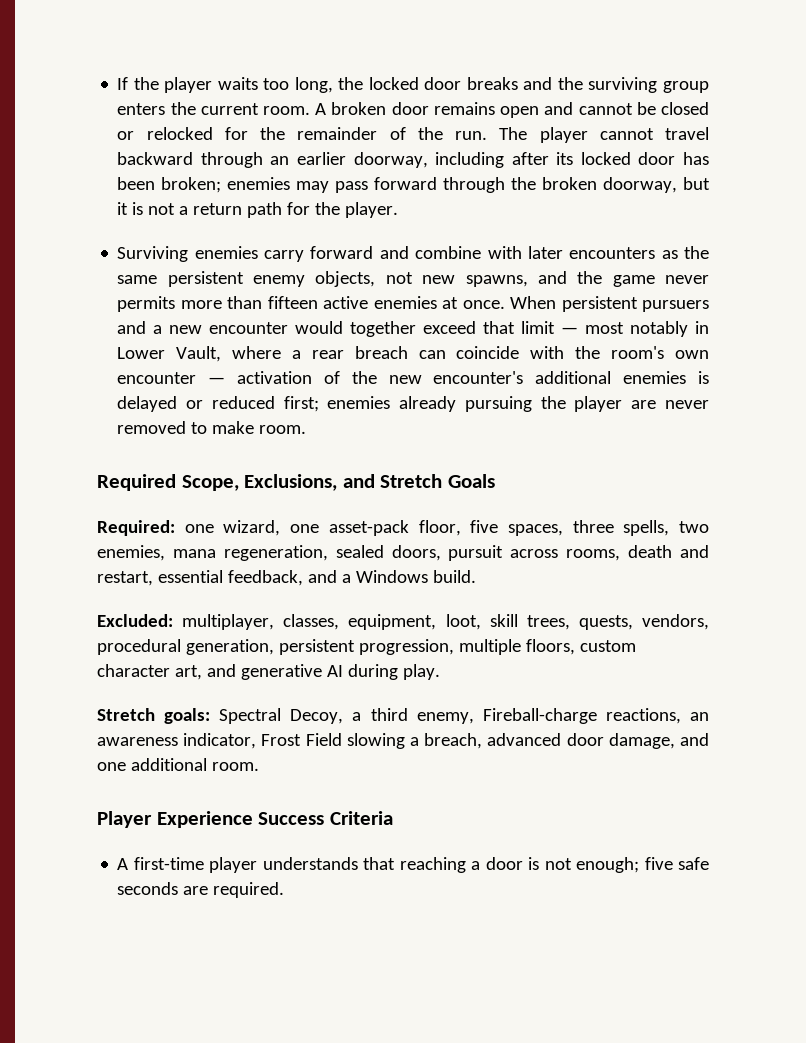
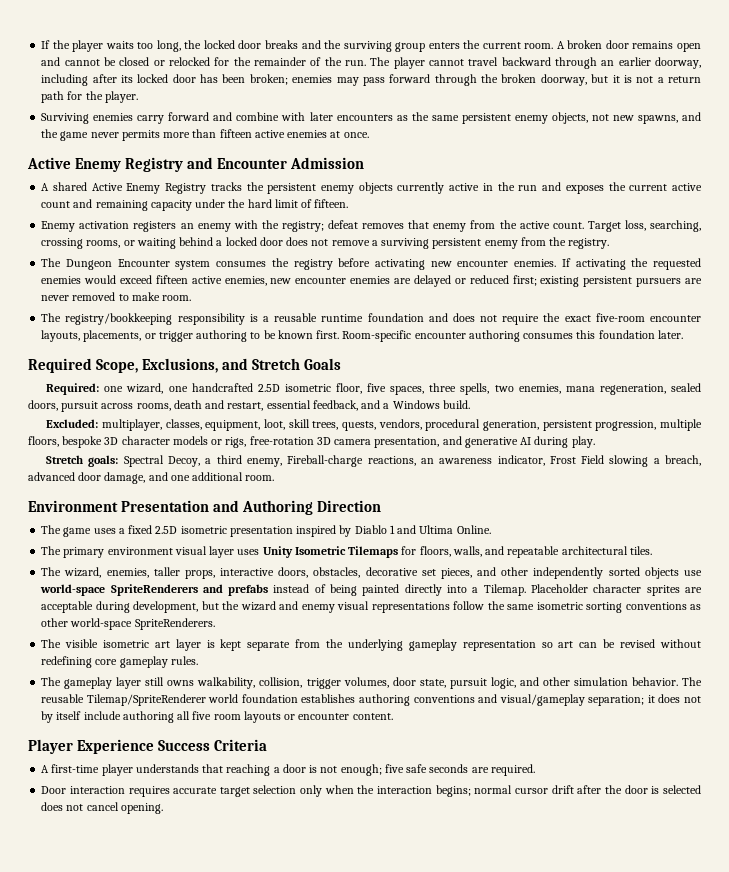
[510,296,709,312] [117,321,709,337] [117,346,709,362] [117,371,710,384] [117,396,623,412] When persistent pursuers and a new encounter would together exceed that limit — most notably in Lower Vault, where a rear breach can coincide with the room's own encounter — activation of the new encounter's additional enemies is delayed or reduced first; enemies already pursuing the player -> [27,157,365,172] [41,182,702,194] [41,199,349,211] [41,220,702,232] [41,237,610,249] [41,258,701,270] [41,275,682,287] // Active Enemy Registry and Encounter Admission // A shared Active Enemy Registry tracks the persistent enemy objects currently active in the run and exposes the current active count and remaining capacity under the hard limit of fifteen. // Enemy activation registers an enemy with the registry; defeat removes that enemy from the active count. Target loss, searching, crossing rooms, or waiting behind a locked door does not remove a surviving persistent enemy from the registry. // The Dungeon Encounter system consumes the registry before activating new encounter enemies. If activating the requested enemies would exceed fifteen active enemies, new encounter enemies are delayed or reduced first; existing persistent pursuers
(307, 429) none -> [41,313,701,325] [41,330,683,342] // The registry/bookkeeping responsibility is a reusable runtime foundation and does not require the exact five-room encounter layouts, placements, or trigger authoring to be known first. Room-specific encounter authoring consumes this foundation later.
[328,520,409,536] asset-pack -> [191,383,331,392] handcrafted 2.5D isometric
[579,640,636,652] [97,664,202,680] custom character art, -> [62,436,440,448] bespoke 3D character models or rigs, free-rotation 3D camera presentation,
(259, 766) none -> [28,500,382,515] [41,525,491,537] [41,546,652,558] [41,567,702,579] [40,584,703,596] [41,601,701,613] [41,618,215,630] [41,639,701,651] [41,656,198,668] [41,677,702,689] [41,694,702,706] [41,711,393,723] // Environment Presentation and Authoring Direction // The game uses a fixed 2.5D isometric presentation inspired by Diablo 1 and Ultima Online. // The primary environment visual layer uses Unity Isometric Tilemaps for floors, walls, and repeatable architectural tiles. // The wizard, enemies, taller props, interactive doors, obstacles, decorative set pieces, and other independently sorted objects use world-space SpriteRenderers and prefabs instead of being painted directly into a Tilemap. Placeholder character sprites are acceptable during development, but the wizard and enemy visual representations follow the same isometric sorting conventions as other world-space SpriteRenderers. // The visible isometric art layer is kept separate from the underlying gameplay representation so art can be revised without redefining core gameplay rules. // The gameplay layer still owns walkability, collision, trigger volumes, door state, pursuit logic, and other simulation behavior. The reusable Tilemap/SpriteRenderer world foundation establishes authoring conventions and visual/gameplay separation; it does not by itself include authoring all five room layouts or encounter content.
(285, 890) none -> [41,785,702,797] [41,802,163,814] // Door interaction requires accurate target selection only when the interaction begins; normal cursor drift after the door is selected does not cancel opening.

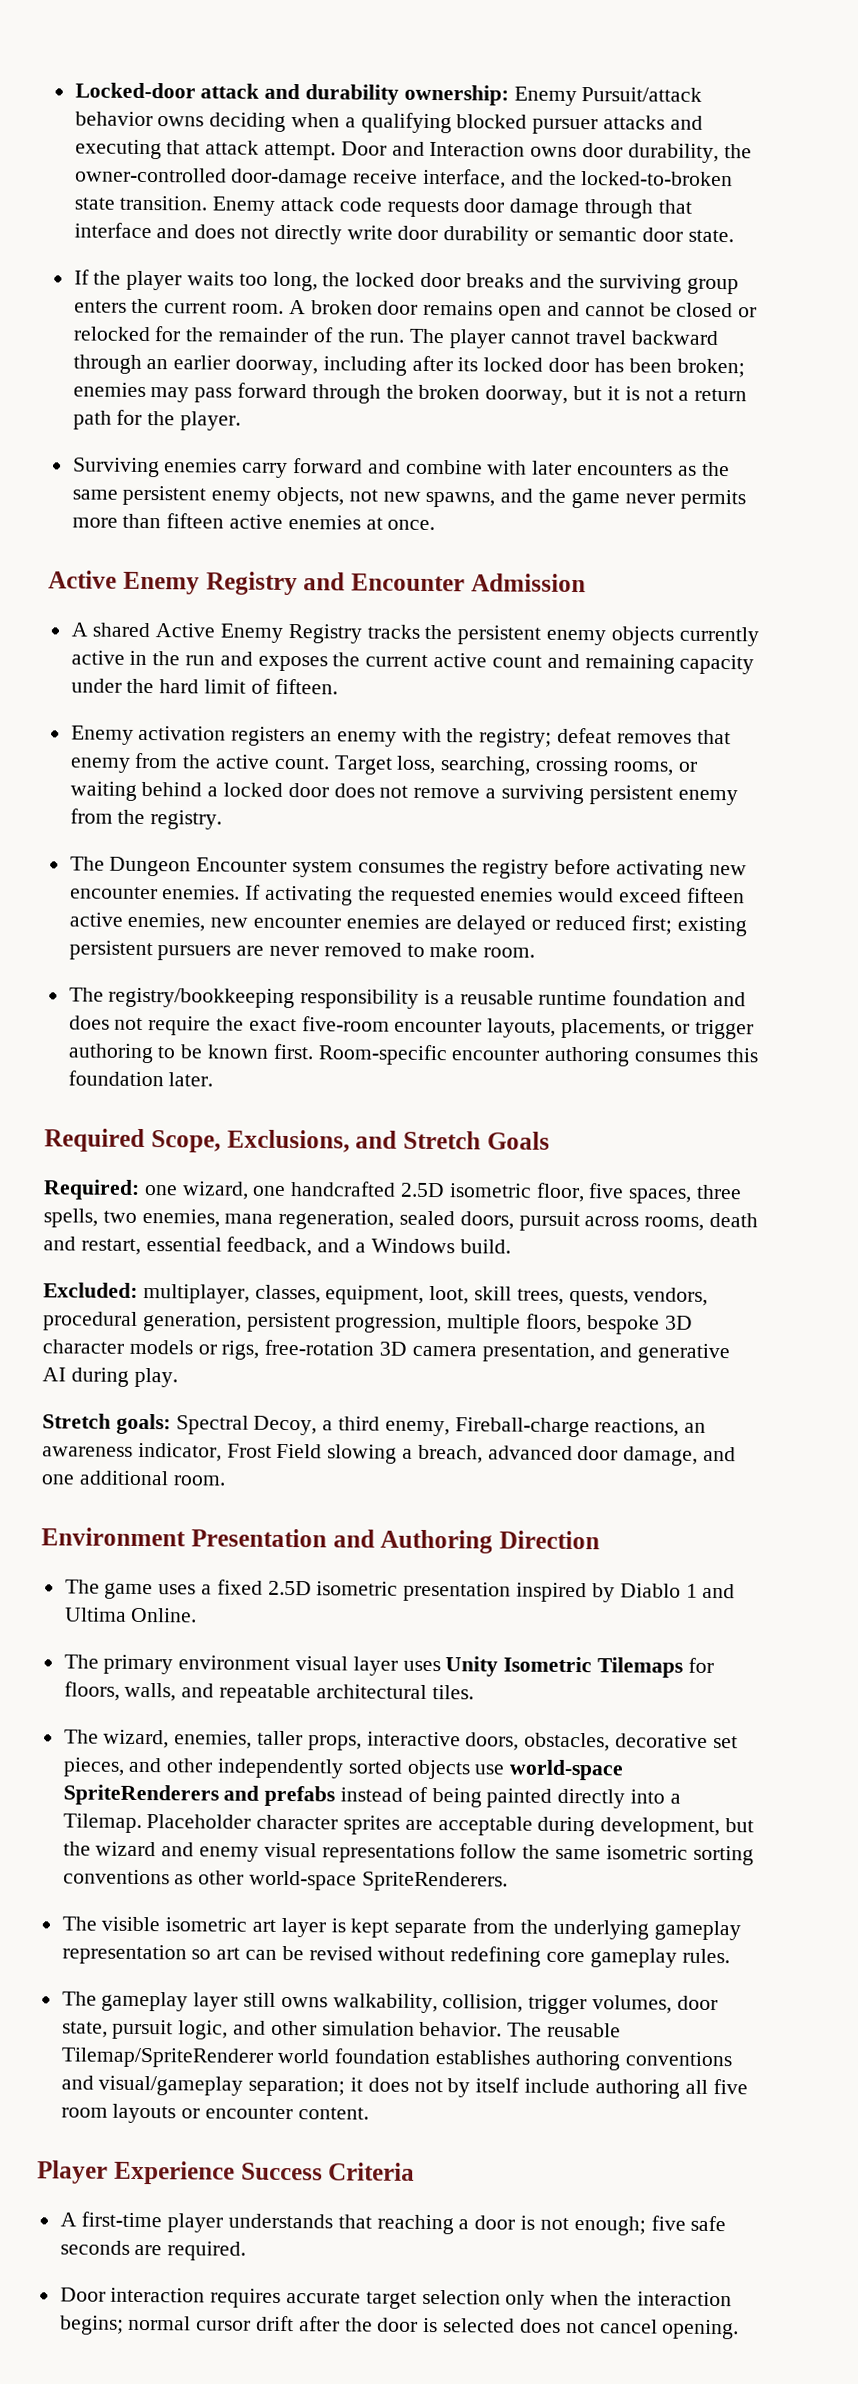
(41, 44) none -> [74,82,703,107] [74,111,703,135] [74,139,752,163] [74,167,734,189] [73,195,692,219] [73,222,734,246] Locked-door attack and durability ownership: Enemy Pursuit/attack behavior owns deciding when a qualifying blocked pursuer attacks and executing that attack attempt. Door and Interaction owns door durability, the owner-controlled door-damage receive interface, and the locked-to-broken state transition. Enemy attack code requests door damage through that interface and does not directly write door durability or semantic door state. //

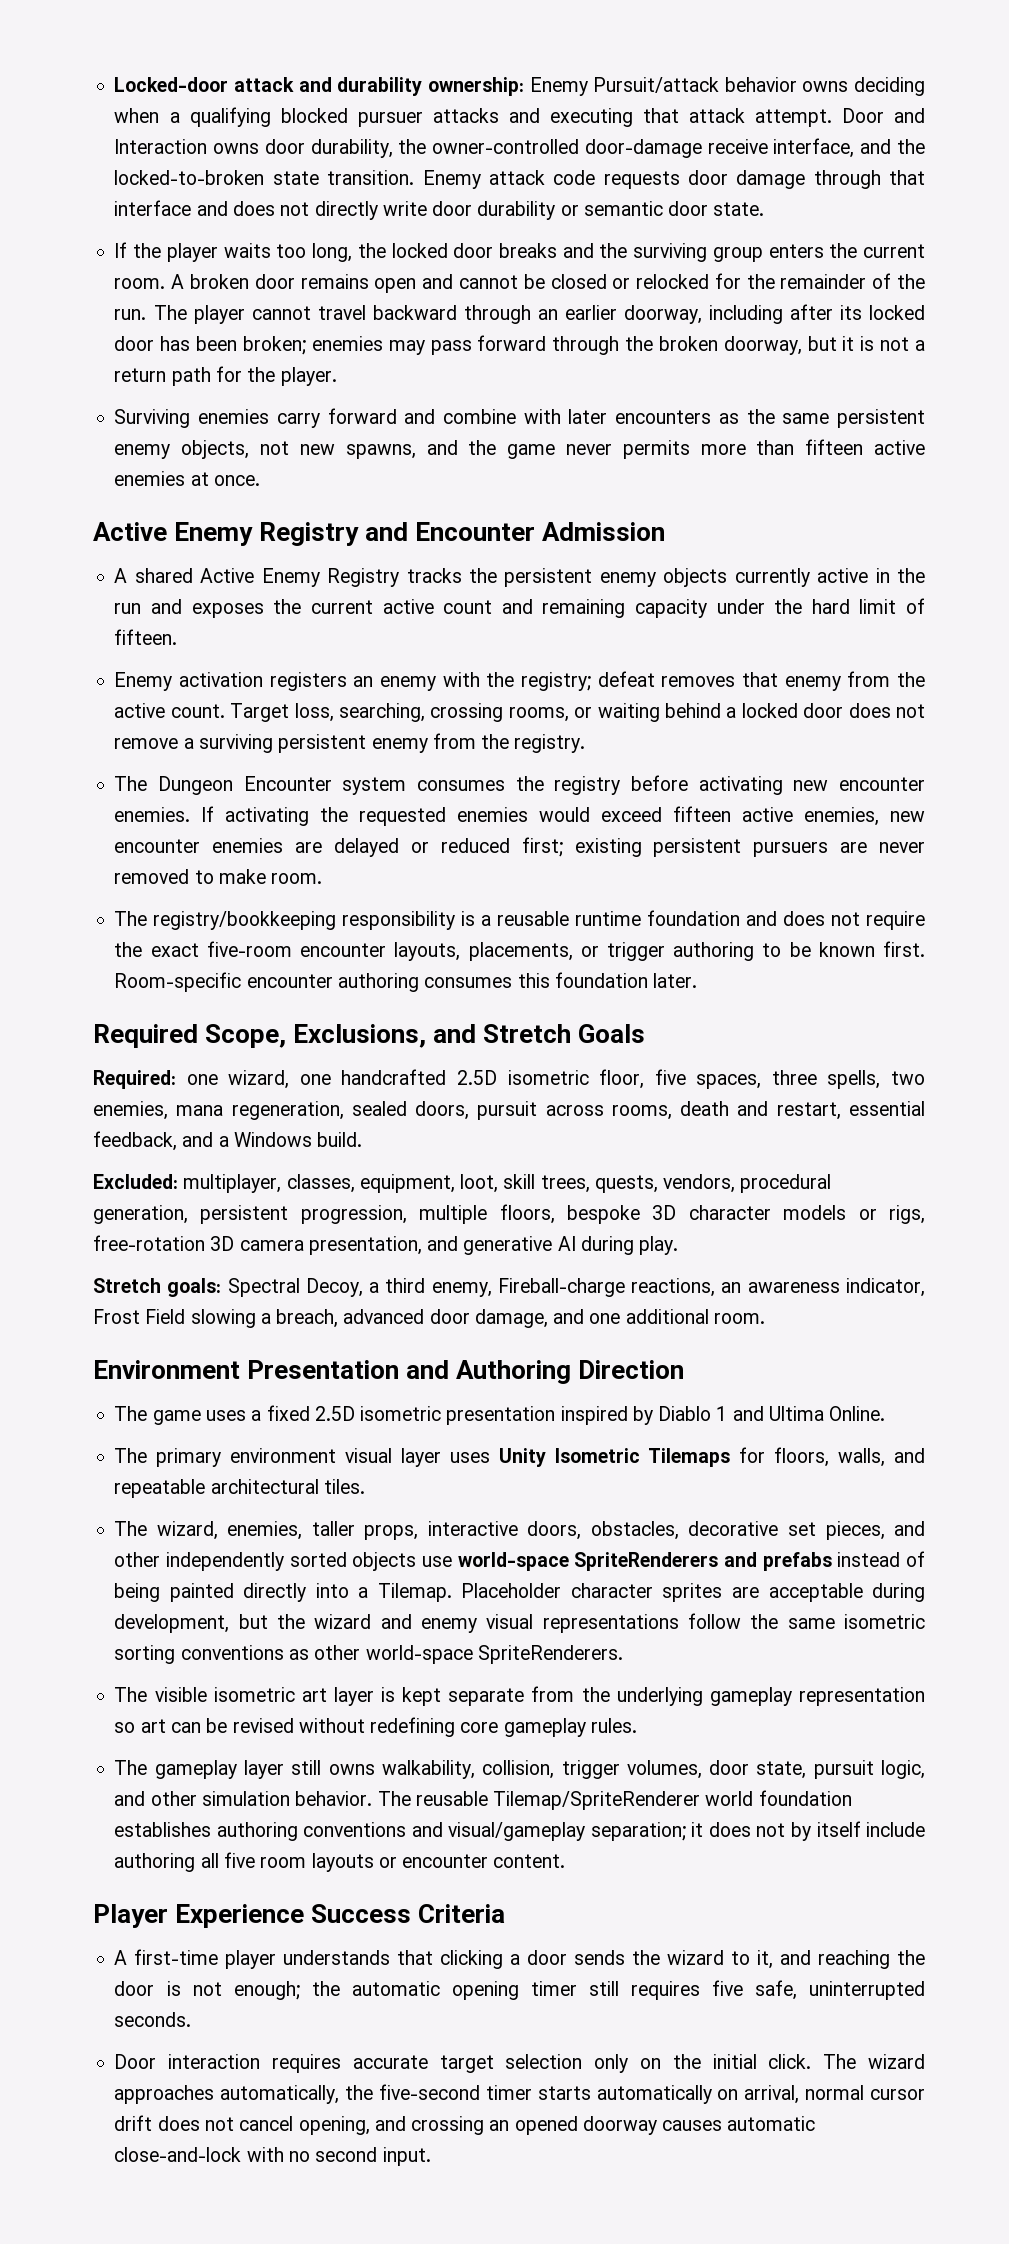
[376,2214,727,2236] [59,2240,247,2261] reaching a door is not enough; five safe seconds are required. -> [440,1950,925,1969] [114,1980,925,2000] [114,2012,192,2027] clicking a door sends the wizard to it, and reaching the door is not enough; the automatic opening timer still requires five safe, uninterrupted seconds.
[550,2290,732,2307] [59,2315,740,2340] when the interaction begins; normal cursor drift after the door is selected does not cancel opening. -> [640,2054,926,2069] [114,2084,926,2104] [114,2115,816,2135] [114,2147,431,2166] on the initial click. The wizard approaches automatically, the five-second timer starts automatically on arrival, normal cursor drift does not cancel opening, and crossing an opened doorway causes automatic close-and-lock with no second input.

